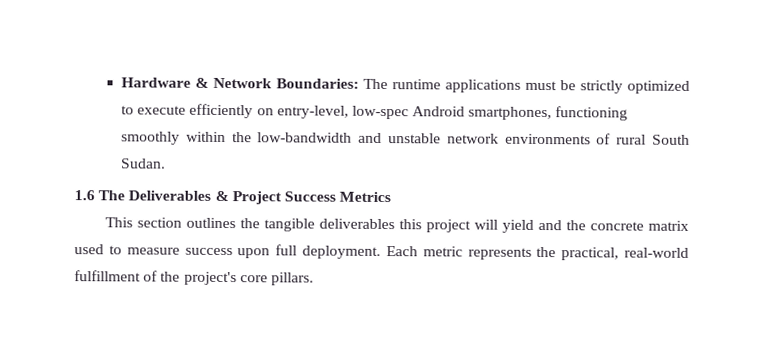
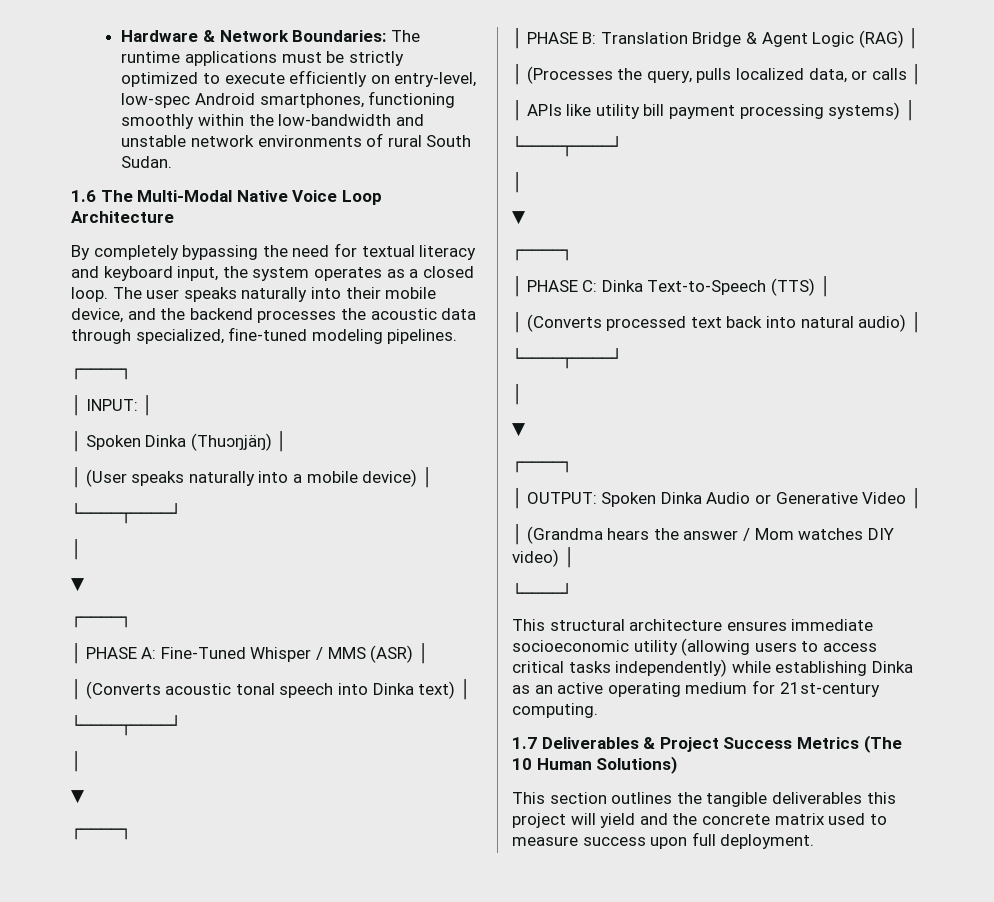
(126, 195) none -> [137,190,382,205] [71,211,174,223] [71,243,477,260] [71,266,474,281] [71,287,437,302] [71,308,477,323] [71,327,458,344] [71,368,131,380] [71,395,153,416] [71,431,287,452] [71,467,432,488] [71,503,181,524] [71,539,81,560] [71,578,85,592] [71,616,131,628] [71,643,428,664] [71,679,470,700] [71,715,181,736] [71,751,81,772] [71,790,85,804] [71,828,131,840] [512,28,919,49] [512,64,922,85] [512,100,915,121] [512,136,622,157] [512,172,522,193] [512,211,526,225] [512,249,572,261] [512,276,830,297] [512,312,921,333] [512,348,622,369] [512,384,522,405] [512,423,526,437] [512,461,572,473] [512,488,921,509] [512,524,894,545] [512,547,574,568] [512,583,572,599] [512,619,874,631] [512,638,877,656] [512,659,913,677] [512,680,880,697] [512,703,598,718] [512,737,537,749] Multi-Modal Native Voice Loop Architecture // By completely bypassing the need for textual literacy and keyboard input, the system operates as a closed loop. The user speaks naturally into their mobile device, and the backend processes the acoustic data through specialized, fine-tuned modeling pipelines. // ┌────┐ // │ INPUT: │ // │ Spoken Dinka (Thuɔŋjäŋ) │ // │ (User speaks naturally into a mobile device) │ // └────┬────┘ // │ // ▼ // ┌────┐ // │ PHASE A: Fine-Tuned Whisper / MMS (ASR) │ // │ (Converts acoustic tonal speech into Dinka text) │ // └────┬────┘ // │ // ▼ // ┌────┐ // │ PHASE B: Translation Bridge & Agent Logic (RAG) │ // │ (Processes the query, pulls localized data, or calls │ // │ APIs like utility bill payment processing systems) │ // └────┬────┘ // │ // ▼ // ┌────┐ // │ PHASE C: Dinka Text-to-Speech (TTS) │ // │ (Converts processed text back into natural audio) │ // └────┬────┘ // │ // ▼ // ┌────┐ // │ OUTPUT: Spoken Dinka Audio or Generative Video │ // │ (Grandma hears the answer / Mom watches DIY video) │ // └────┘ // This structural architecture ensures immediate socioeconomic utility (allowing users to access critical tasks independently) while establishing Dinka as an active operating medium for 21st-century computing. // 1.7
(392, 197) none -> [863,735,902,753] [512,756,678,774] (The 10 Human Solutions)
[385,246,689,261] [74,270,314,286] Each metric represents the practical, real-world fulfillment of the project's core pillars. -> (815, 841) none

